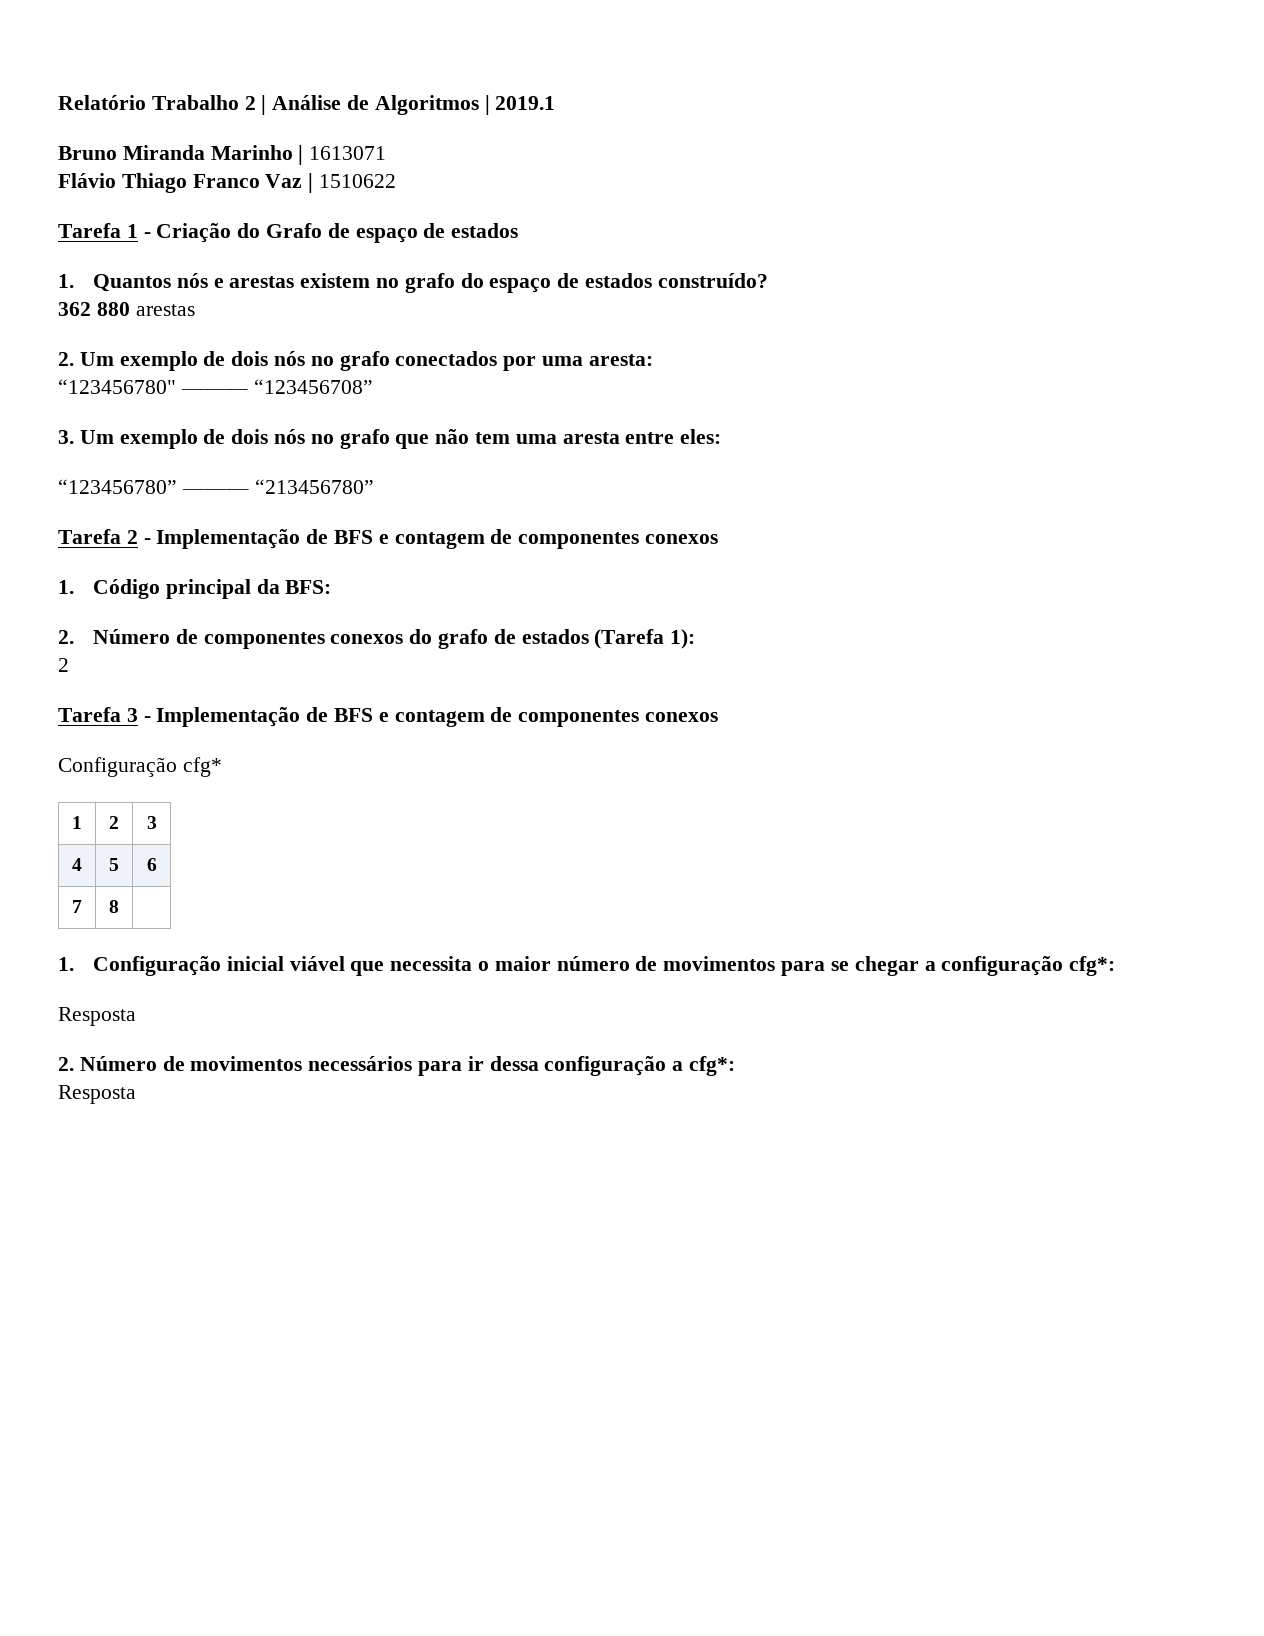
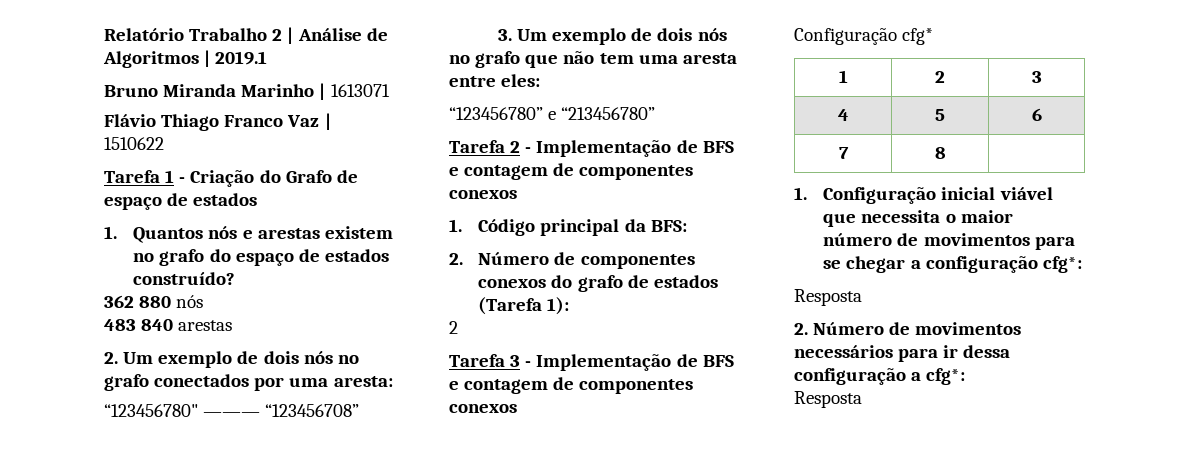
(130, 309) none -> [176,295,204,308] [104,319,174,331] nós // 483 840
[181,489,249,494] ——— -> [548,111,557,120] e

